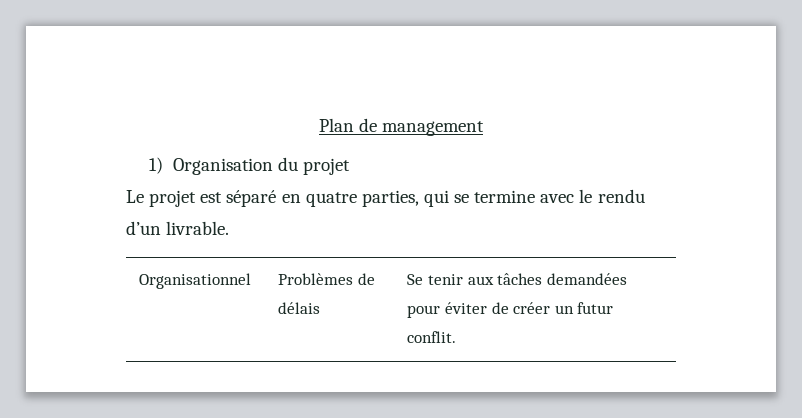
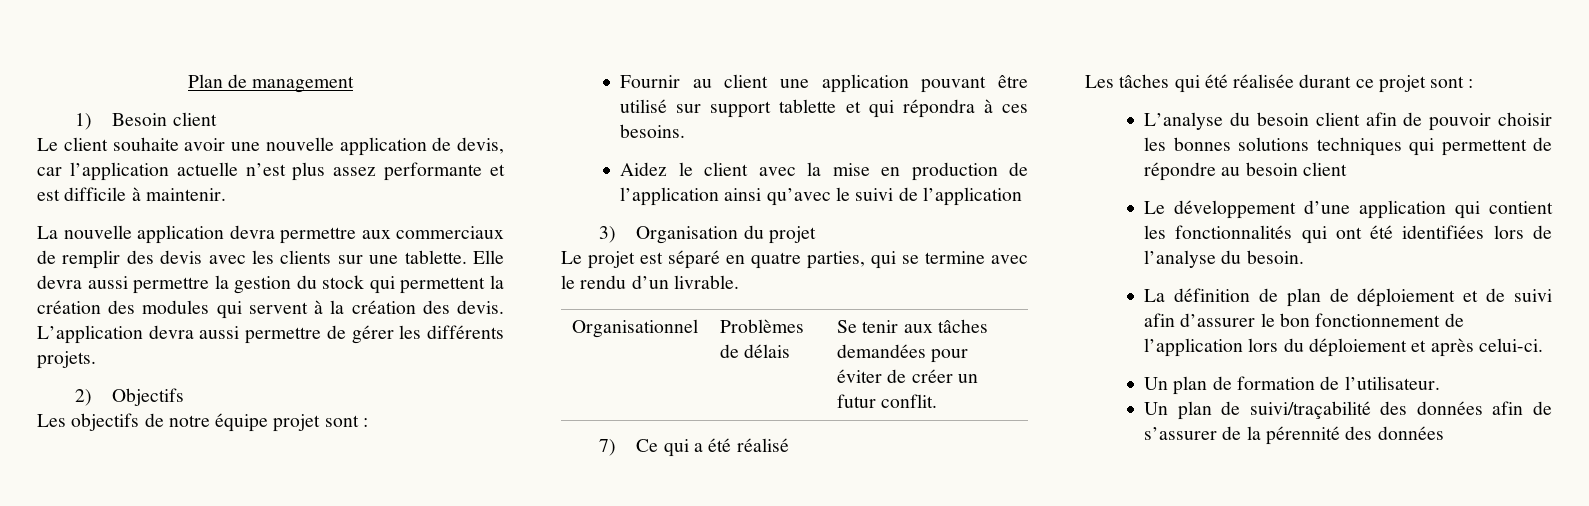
(164, 165) none -> [112,112,217,126] [37,137,504,156] [37,162,505,181] [37,187,226,201] [37,225,504,244] [37,250,504,269] [37,275,504,294] [37,300,505,319] [37,325,505,344] [37,351,96,369] [74,388,185,406] [37,413,368,432] [620,74,1028,93] [620,99,1028,118] [620,124,686,138] [620,162,1028,181] [620,187,1022,206] [598,226,616,243] Besoin client // Le client souhaite avoir une nouvelle application de devis, car l’application actuelle n’est plus assez performante et est difficile à maintenir. // La nouvelle application devra permettre aux commerciaux de remplir des devis avec les clients sur une tablette. Elle devra aussi permettre la gestion du stock qui permettent la création des modules qui servent à la création des devis. L’application devra aussi permettre de gérer les différents projets. // 2) Objectifs // Les objectifs de notre équipe projet sont : // Fournir au client une application pouvant être utilisé sur support tablette et qui répondra à ces besoins. // Aidez le client avec la mise en production de l’application ainsi qu’avec le suivi de l’application // 3)
(457, 337) none -> [598,438,789,457] [1085,74,1474,93] [1144,112,1552,131] [1144,137,1552,156] [1144,162,1347,181] [1144,200,1553,219] [1144,225,1552,244] [1144,250,1304,268] [1144,288,1552,307] [1144,313,1464,327] [1144,338,1543,357] [1144,376,1440,395] [1144,401,1552,420] [1144,426,1444,445] // 7) Ce qui a été réalisé // Les tâches qui été réalisée durant ce projet sont : // L’analyse du besoin client afin de pouvoir choisir les bonnes solutions techniques qui permettent de répondre au besoin client // Le développement d’une application qui contient les fonctionnalités qui ont été identifiées lors de l’analyse du besoin. // La définition de plan de déploiement et de suivi afin d’assurer le bon fonctionnement de l’application lors du déploiement et après celui-ci. // Un plan de formation de l’utilisateur. // Un plan de suivi/traçabilité des données afin de s’assurer de la pérennité des données

